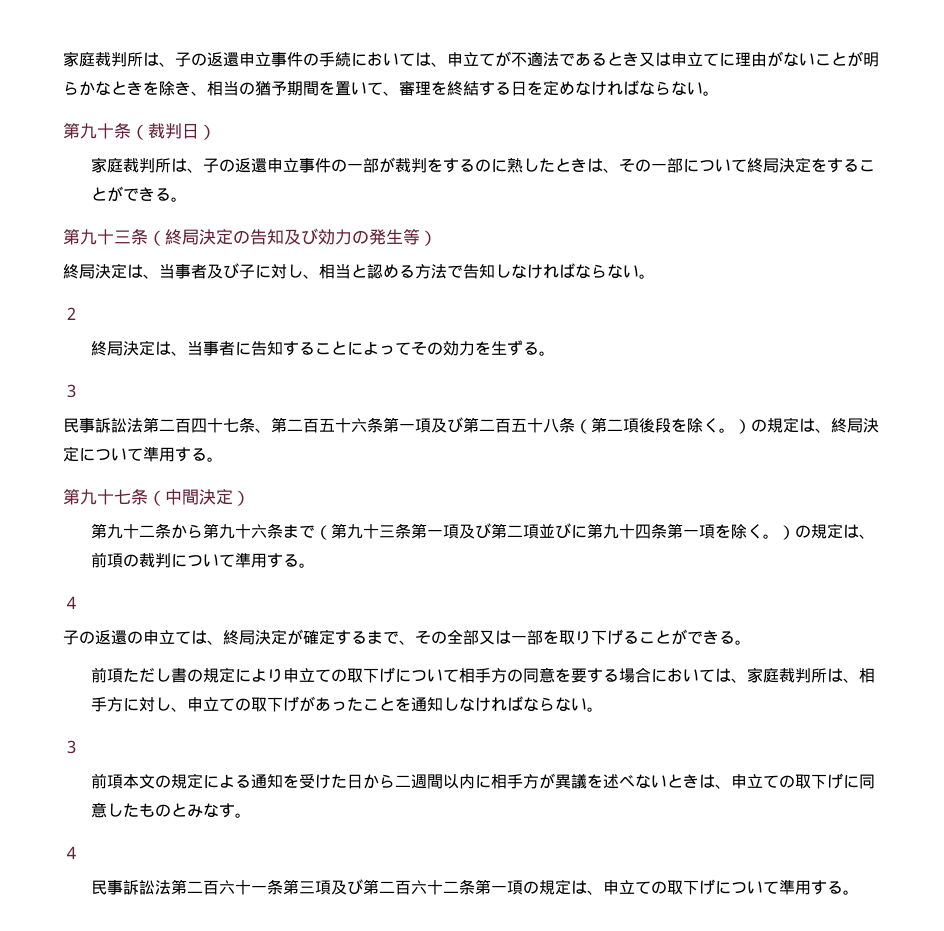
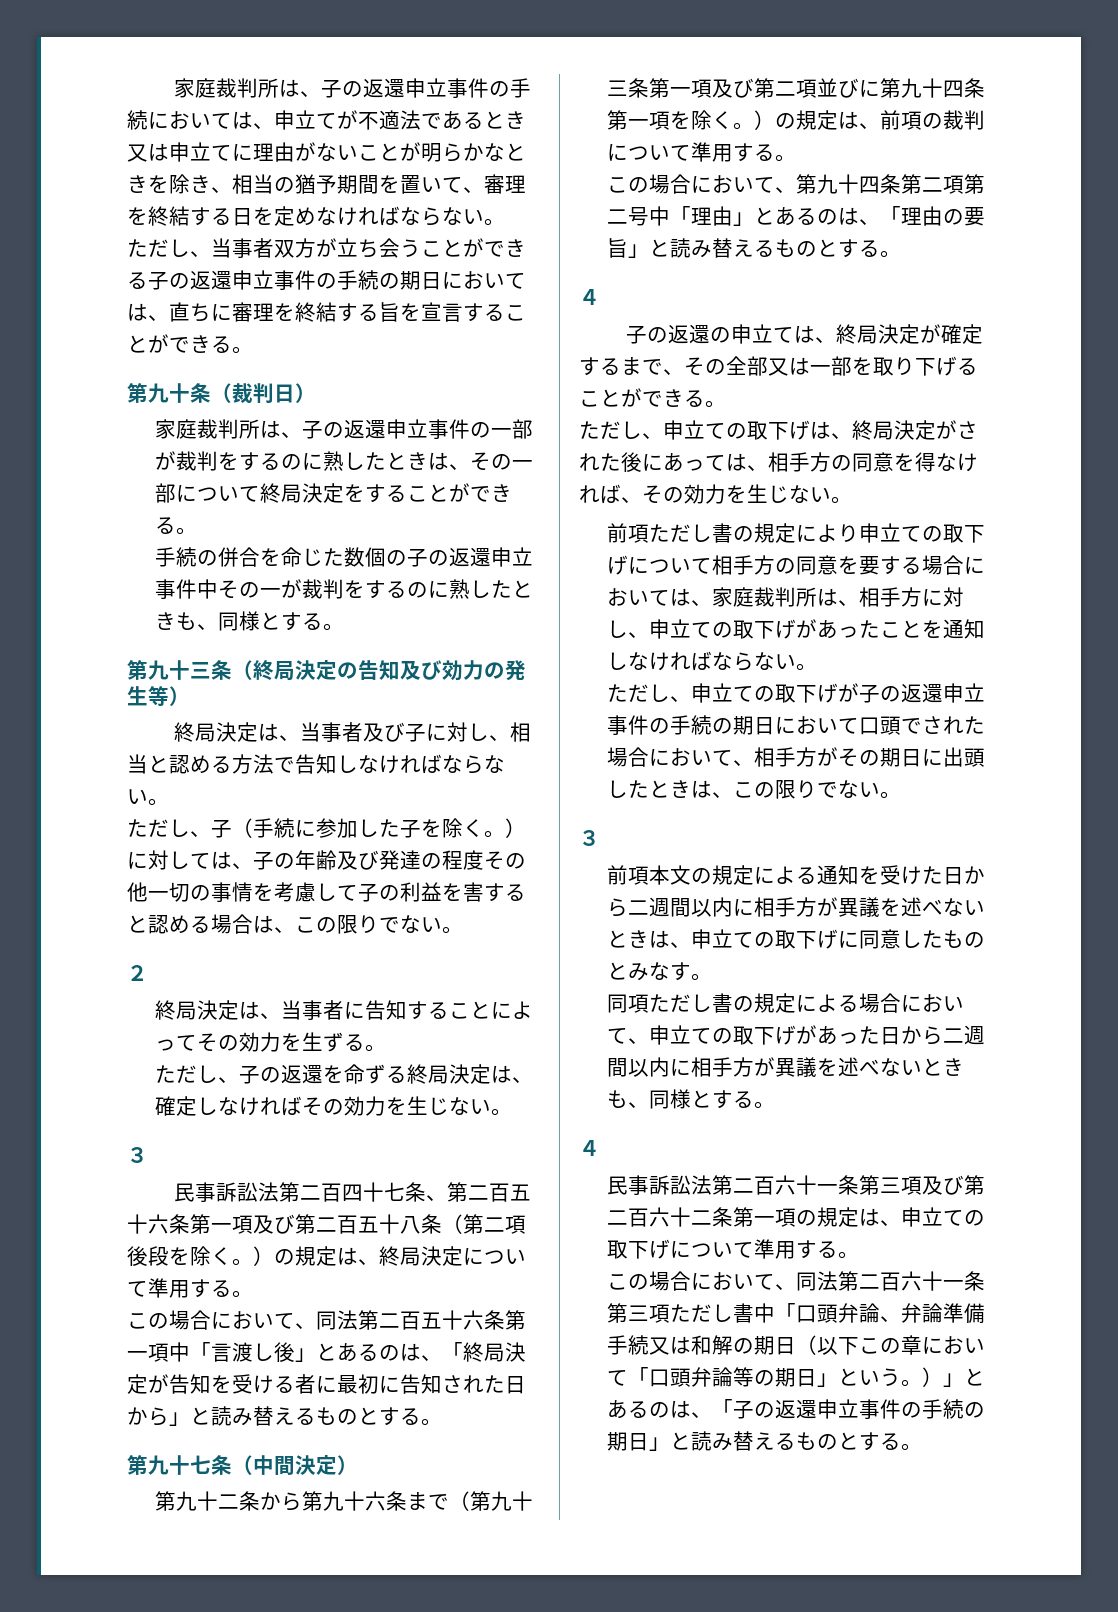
(719, 93) none -> [127,238,526,258] [127,270,526,290] [127,302,526,322] [127,334,253,354] // ただし、当事者双方が立ち会うことができる子の返還申立事件の手続の期日においては、直ちに審理を終結する旨を宣言することができる。
(188, 199) none -> [154,547,533,567] [154,579,533,599] [154,611,344,631] // 手続の併合を命じた数個の子の返還申立事件中その一が裁判をするのに熟したときも、同様とする。
(655, 276) none -> [127,818,526,838] [127,850,526,870] [127,882,526,902] [127,914,463,934] // ただし、子（手続に参加した子を除く。）に対しては、子の年齢及び発達の程度その他一切の事情を考慮して子の利益を害すると認める場合は、この限りでない。
(556, 353) none -> [154,1064,533,1084] [154,1096,512,1116] // ただし、子の返還を命ずる終局決定は、確定しなければその効力を生じない。
(223, 459) none -> [127,1310,526,1330] [127,1342,526,1362] [127,1374,526,1394] [127,1406,442,1426] // この場合において、同法第二百五十六条第一項中「言渡し後」とあるのは、「終局決定が告知を受ける者に最初に告知された日から」と読み替えるものとする。
(316, 565) none -> [606,174,985,194] [606,206,985,226] [606,238,901,258] // この場合において、第九十四条第二項第二号中「理由」とあるのは、「理由の要旨」と読み替えるものとする。
(751, 642) none -> [579,420,978,440] [579,452,978,472] [579,484,852,504] // ただし、申立ての取下げは、終局決定がされた後にあっては、相手方の同意を得なければ、その効力を生じない。
(604, 709) none -> [606,683,985,703] [606,715,985,735] [606,747,985,767] [606,779,901,799] // ただし、申立ての取下げが子の返還申立事件の手続の期日において口頭でされた場合において、相手方がその期日に出頭したときは、この限りでない。
(252, 815) none -> [606,993,964,1013] [606,1025,985,1045] [606,1057,964,1077] [606,1089,775,1109] // 同項ただし書の規定による場合において、申立ての取下げがあった日から二週間以内に相手方が異議を述べないときも、同様とする。
(860, 892) none -> [606,1271,985,1291] [606,1303,985,1324] [606,1335,985,1355] [606,1367,985,1387] [606,1399,985,1419] [606,1431,922,1451] // この場合において、同法第二百六十一条第三項ただし書中「口頭弁論、弁論準備手続又は和解の期日（以下この章において「口頭弁論等の期日」という。）」とあるのは、「子の返還申立事件の手続の期日」と読み替えるものとする。

